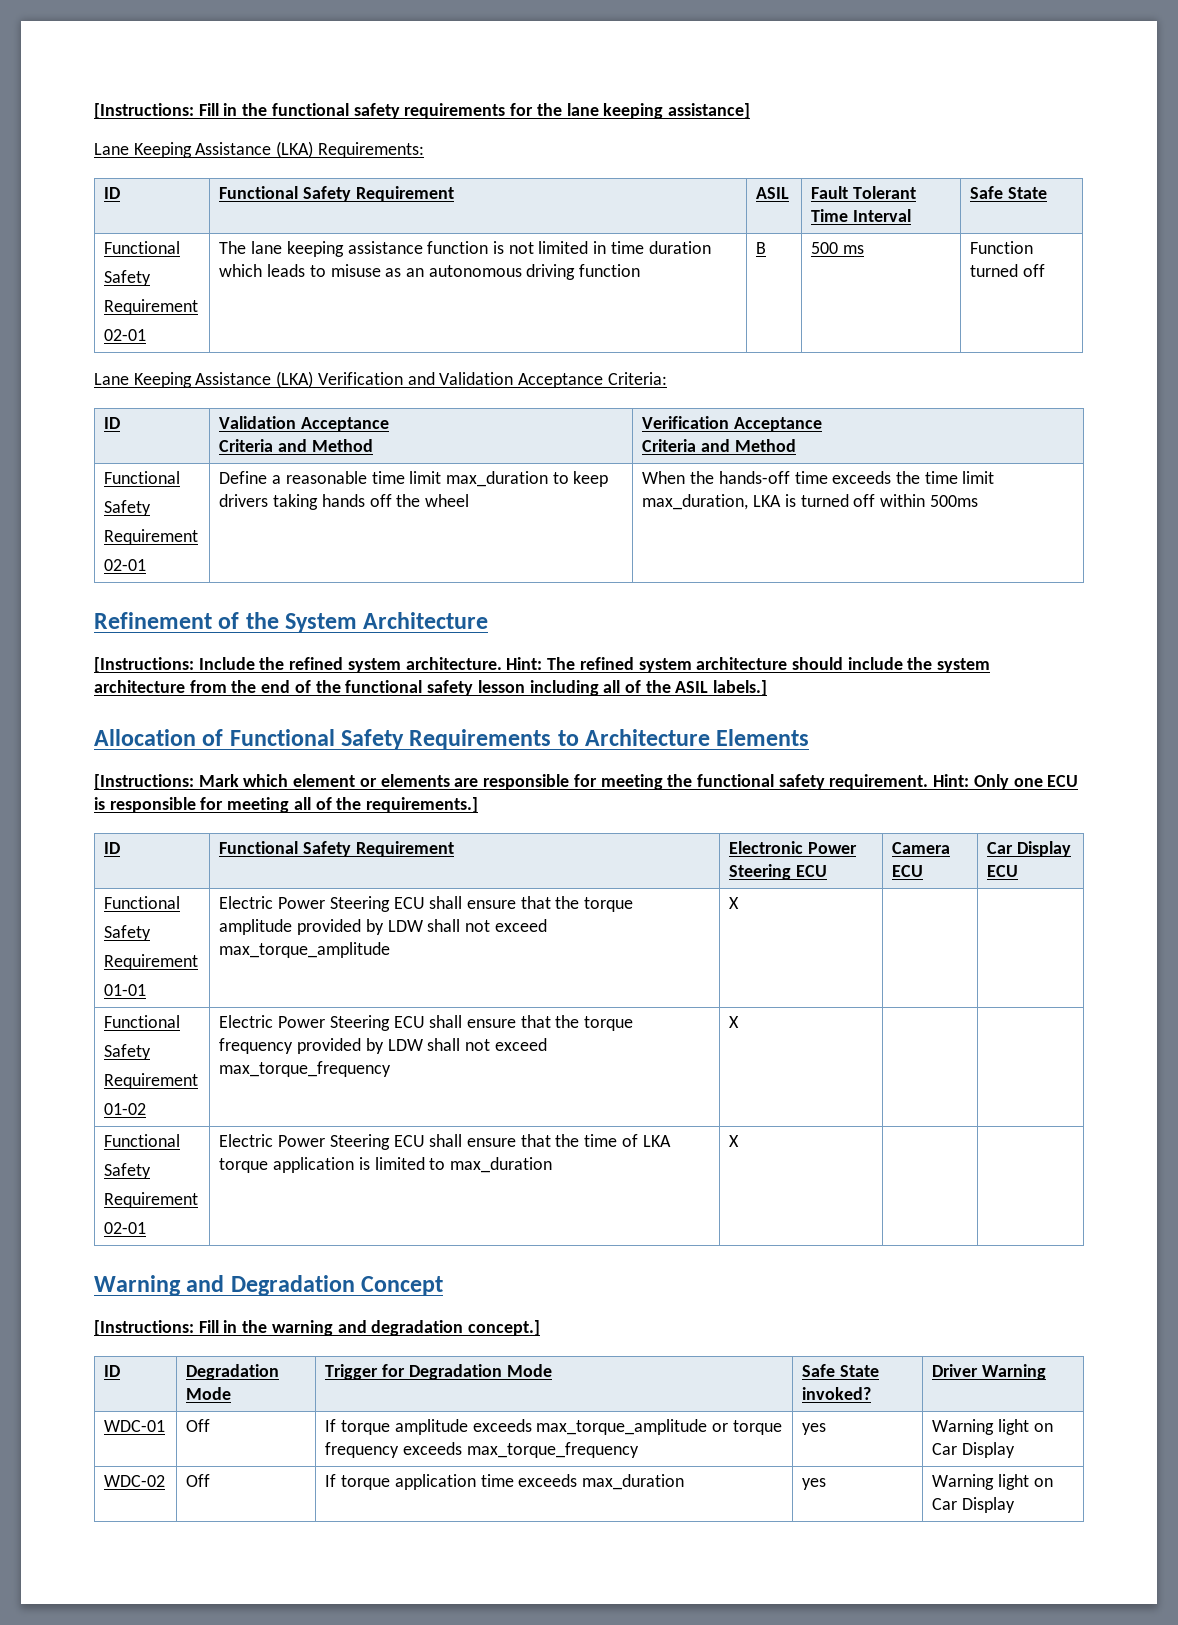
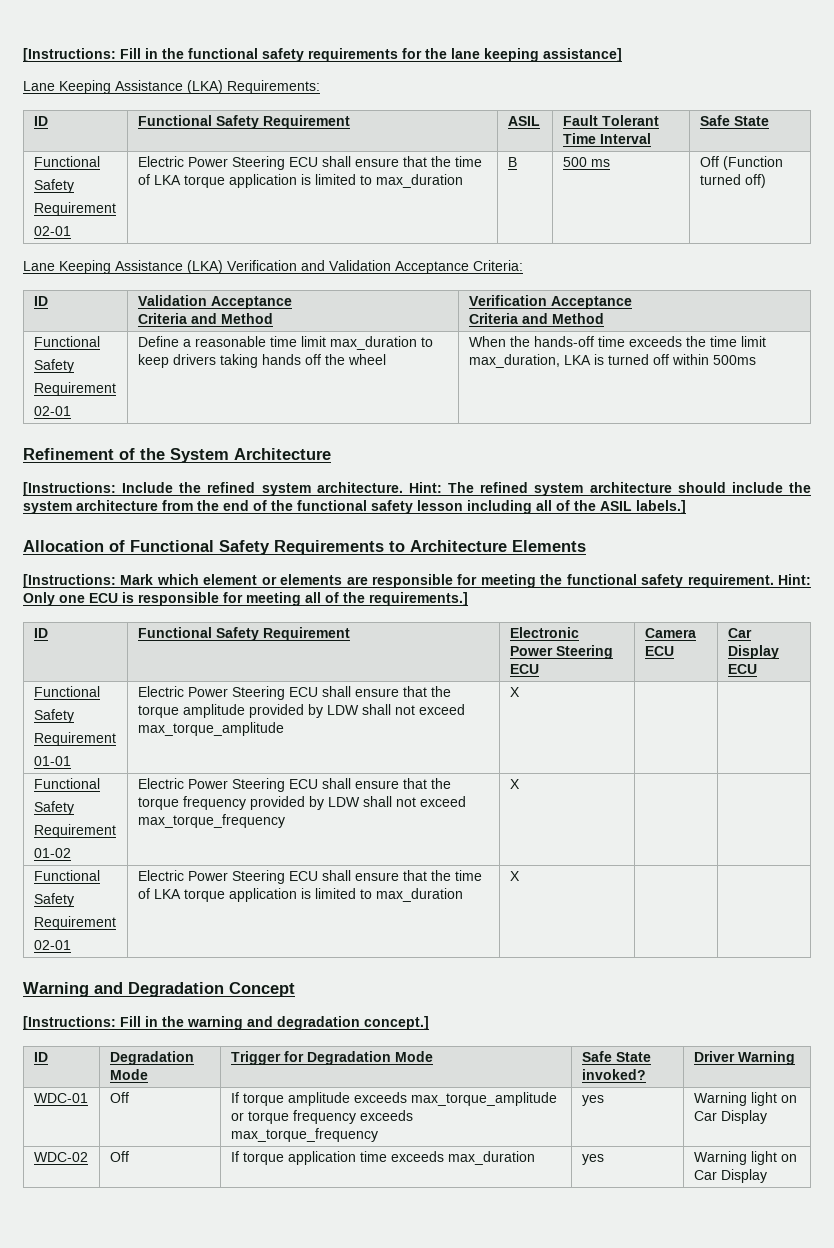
[219,241,711,257] [219,264,641,280] The lane keeping assistance function is not limited in time duration which leads to misuse as an autonomous driving function -> [137,156,482,170] [137,174,463,188] Electric Power Steering ECU shall ensure that the time of LKA torque application is limited to max_duration
[970,241,1034,254] [970,264,1046,277] Function turned off -> [699,156,783,170] [699,174,766,188] Off (Function turned off)

